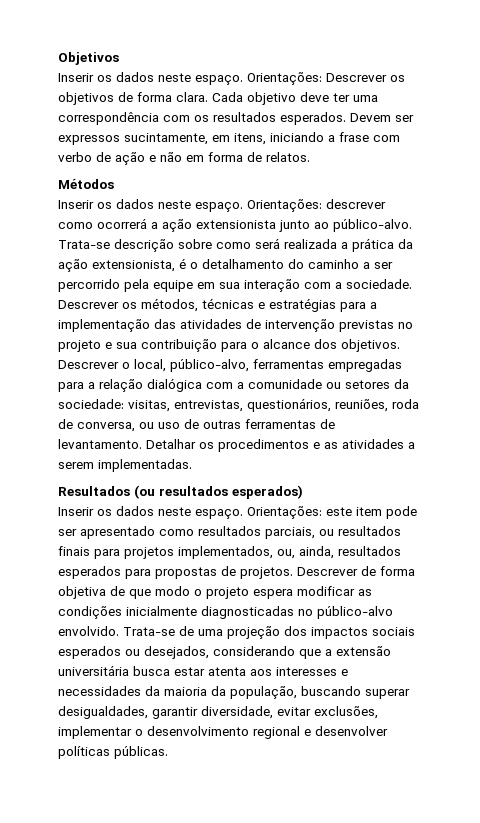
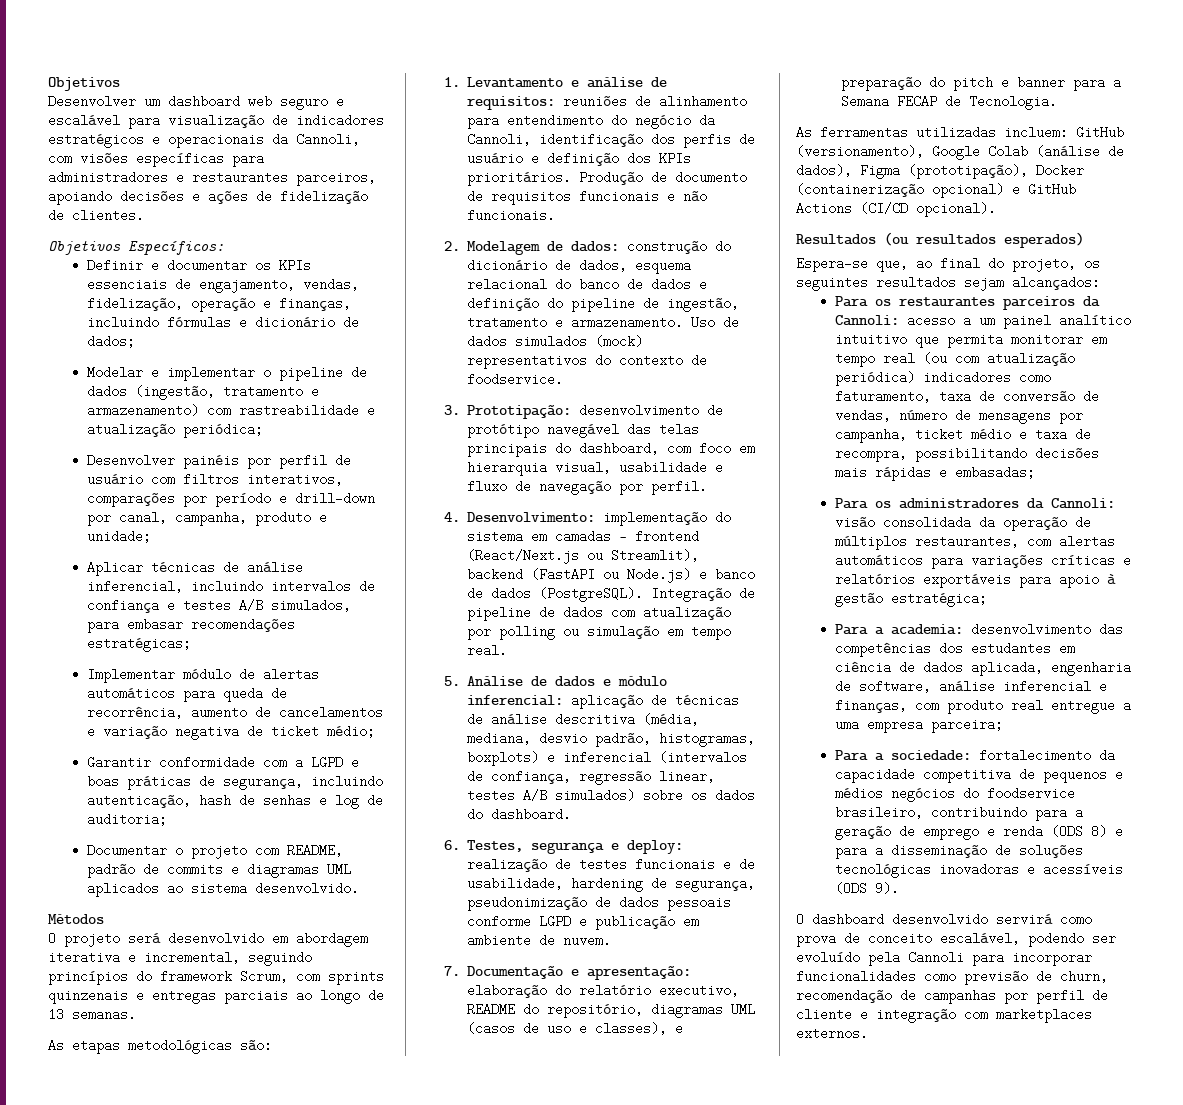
[58,72,405,85] [58,92,378,105] [58,112,414,125] [58,132,400,145] [58,152,310,165] [58,179,114,189] [58,199,386,212] [58,218,412,232] [58,238,413,252] [58,258,393,272] [58,279,412,292] [58,298,377,312] [58,319,413,332] [58,339,400,352] [58,359,402,372] [58,378,409,392] [58,398,419,412] [58,419,335,432] [58,439,415,452] [58,459,192,472] [58,485,303,499] [58,506,417,519] [58,526,401,539] [58,546,401,559] [58,566,415,579] [58,586,372,599] [58,606,393,619] [58,626,415,639] [58,646,391,659] [58,665,348,676] [58,686,410,699] [58,706,378,719] [58,726,388,739] [58,746,168,759] Inserir os dados neste espaço. Orientações: Descrever os objetivos de forma clara. Cada objetivo deve ter uma correspondência com os resultados esperados. Devem ser expressos sucintamente, em itens, iniciando a frase com verbo de ação e não em forma de relatos. // Métodos // Inserir os dados neste espaço. Orientações: descrever como ocorrerá a ação extensionista junto ao público-alvo. Trata-se descrição sobre como será realizada a prática da ação extensionista, é o detalhamento do caminho a ser percorrido pela equipe em sua interação com a sociedade. Descrever os métodos, técnicas e estratégias para a implementação das atividades de intervenção previstas no projeto e sua contribuição para o alcance dos objetivos. Descrever o local, público-alvo, ferramentas empregadas para a relação dialógica com a comunidade ou setores da sociedade: visitas, entrevistas, questionários, reuniões, roda de conversa, ou uso de outras ferramentas de levantamento. Detalhar os procedimentos e as atividades a serem implementadas. // Resultados (ou resultados esperados) // Inserir os dados neste espaço. Orientações: este item pode ser apresentado como resultados parciais, ou resultados finais para projetos implementados, ou, ainda, resultados esperados para propostas de projetos. Descrever de forma objetiva de que modo o projeto espera modificar as condições inicialmente diagnosticadas no público-alvo envolvido. Trata-se de uma projeção dos impactos sociais esperados ou desejados, considerando que a extensão universitária busca estar atenta aos interesses e necessidades da maioria da população, buscando superar desigualdades, garantir diversidade, evitar exclusões, implementar o desenvolvimento regional e desenvolver políticas públicas. -> [48,95,344,110] [48,114,384,129] [48,133,360,148] [48,152,264,167] [48,171,376,186] [48,190,368,205] [48,209,144,222] [48,241,224,255] [86,259,311,272] [86,278,359,293] [86,297,351,312] [86,316,359,329] [86,335,135,348] [86,366,367,381] [86,385,319,400] [86,404,375,417] [86,423,263,438] [86,454,351,469] [86,473,343,486] [86,492,375,507] [86,511,327,526] [86,530,151,543] [86,561,303,576] [86,580,375,593] [86,599,351,613] [86,618,295,633] [86,637,191,652] [86,668,319,683] [86,687,287,702] [86,706,383,719] [86,725,375,740] [86,756,359,769] [86,775,383,790] [86,794,383,809] [86,813,167,826] [86,844,343,859] [86,863,351,878] [86,882,359,897] [48,914,104,924] [48,932,368,947] [48,951,312,966] [48,970,384,985] [48,989,384,1004] [48,1008,136,1021] [48,1039,272,1054] [443,77,668,88] [467,95,748,110] [467,114,716,129] [467,133,756,148] [467,152,692,166] [467,171,748,186] [467,190,708,205] [467,209,556,222] [443,240,732,255] [467,259,692,274] [467,278,708,291] [467,297,740,312] [467,316,740,329] [467,335,644,348] [467,354,708,369] [467,373,564,386] [443,404,724,419] [467,423,700,438] [467,442,756,457] [467,461,724,476] [467,480,708,495] [443,511,732,526] [467,530,700,543] [467,549,700,564] [467,568,756,583] [467,587,756,602] [467,606,732,621] [467,625,732,640] [467,644,508,657] [443,676,668,687] [467,694,740,709] [467,713,700,726] [467,732,756,747] [467,751,748,766] [467,770,716,785] [467,789,756,802] [467,808,572,821] [443,840,684,854] [467,858,756,872] [467,877,756,892] [467,896,732,911] [467,915,700,930] [467,934,612,947] [443,966,692,980] [467,984,740,998] [467,1003,756,1018] [467,1022,684,1035] [841,76,1122,91] [841,95,1058,110] [796,126,1124,139] [796,145,1124,160] [796,164,1084,179] [796,183,1076,198] [796,202,996,217] [796,232,1084,248] [796,257,1100,272] [796,276,1100,291] [834,296,1100,310] [834,314,1131,329] [834,333,1107,348] [834,352,1075,367] [834,371,1051,386] [834,390,1099,403] [834,409,1083,424] [834,428,1091,443] [834,447,1099,462] [834,466,1035,481] [834,498,1115,509] [834,516,1091,531] [834,535,1115,550] [834,554,1131,569] [834,573,1116,588] [834,592,987,607] [834,623,1123,636] [834,642,1075,657] [834,661,1131,676] [834,680,1107,693] [834,699,1131,714] [834,718,1003,733] [834,749,1115,762] [834,768,1123,783] [834,787,1075,802] [834,806,1083,821] [834,825,1123,840] [834,844,1083,859] [834,863,1123,878] [834,882,899,895] [796,913,1092,926] [796,932,1116,947] [796,951,1092,966] [796,970,1108,985] [796,989,1108,1004] [796,1008,1092,1023] [796,1027,868,1040] Desenvolver um dashboard web seguro e escalável para visualização de indicadores estratégicos e operacionais da Cannoli, com visões específicas para administradores e restaurantes parceiros, apoiando decisões e ações de fidelização de clientes. // Objetivos Específicos: // Definir e documentar os KPIs essenciais de engajamento, vendas, fidelização, operação e finanças, incluindo fórmulas e dicionário de dados; // Modelar e implementar o pipeline de dados (ingestão, tratamento e armazenamento) com rastreabilidade e atualização periódica; // Desenvolver painéis por perfil de usuário com filtros interativos, comparações por período e drill-down por canal, campanha, produto e unidade; // Aplicar técnicas de análise inferencial, incluindo intervalos de confiança e testes A/B simulados, para embasar recomendações estratégicas; // Implementar módulo de alertas automáticos para queda de recorrência, aumento de cancelamentos e variação negativa de ticket médio; // Garantir conformidade com a LGPD e boas práticas de segurança, incluindo autenticação, hash de senhas e log de auditoria; // Documentar o projeto com README, padrão de commits e diagramas UML aplicados ao sistema desenvolvido. // Métodos // O projeto será desenvolvido em abordagem iterativa e incremental, seguindo princípios do framework Scrum, com sprints quinzenais e entregas parciais ao longo de 13 semanas. // As etapas metodológicas são: // 1. Levantamento e análise de requisitos: reuniões de alinhamento para entendimento do negócio da Cannoli, identificação dos perfis de usuário e definição dos KPIs prioritários. Produção de documento de requisitos funcionais e não funcionais. // 2. Modelagem de dados: construção do dicionário de dados, esquema relacional do banco de dados e definição do pipeline de ingestão, tratamento e armazenamento. Uso de dados simulados (mock) representativos do contexto de foodservice. // 3. Prototipação: desenvolvimento de protótipo navegável das telas principais do dashboard, com foco em hierarquia visual, usabilidade e fluxo de navegação por perfil. // 4. Desenvolvimento: implementação do sistema em camadas — frontend (React/Next.js ou Streamlit), backend (FastAPI ou Node.js) e banco de dados (PostgreSQL). Integração de pipeline de dados com atualização por polling ou simulação em tempo real. // 5. Análise de dados e módulo inferencial: aplicação de técnicas de análise descritiva (média, mediana, desvio padrão, histogramas, boxplots) e inferencial (intervalos de confiança, regressão linear, testes A/B simulados) sobre os dados do dashboard. // 6. Testes, segurança e deploy: realização de testes funcionais e de usabilidade, hardening de segurança, pseudonimização de dados pessoais conforme LGPD e publicação em ambiente de nuvem. // 7. Documentação e apresentação: elaboração do relatório executivo, README do repositório, diagramas UML (casos de uso e classes), e preparação do pitch e banner para a Semana FECAP de Tecnologia. // As ferramentas utilizadas incluem: GitHub (versionamento), Google Colab (análise de dados), Figma (prototipação), Docker (containerização opcional) e GitHub Actions (CI/CD opcional). // Resultados (ou resultados esperados) // Espera-se que, ao final do projeto, os seguintes resultados sejam alcançados: // Para os restaurantes parceiros da Cannoli: acesso a um painel analítico intuitivo que permita monitorar em tempo real (ou com atualização periódica) indicadores como faturamento, taxa de conversão de vendas, número de mensagens por campanha, ticket médio e taxa de recompra, possibilitando decisões mais rápidas e embasadas; // Para os administradores da Cannoli: visão consolidada da operação de múltiplos restaurantes, com alertas automáticos para variações críticas e relatórios exportáveis para apoio à gestão estratégica; // Para a academia: desenvolvimento das competências dos estudantes em ciência de dados aplicada, engenharia de software, análise inferencial e finanças, com produto real entregue a uma empresa parceira; // Para a sociedade: fortalecimento da capacidade competitiva de pequenos e médios negócios do foodservice brasileiro, contribuindo para a geração de emprego e renda (ODS 8) e para a disseminação de soluções tecnológicas inovadoras e acessíveis (ODS 9). // O dashboard desenvolvido servirá como prova de conceito escalável, podendo ser evoluído pela Cannoli para incorporar funcionalidades como previsão de churn, recomendação de campanhas por perfil de cliente e integração com marketplaces externos.

